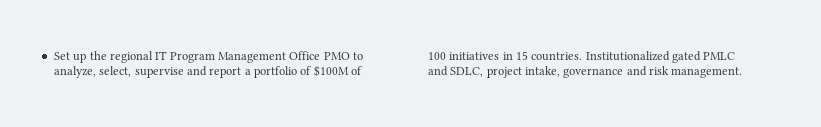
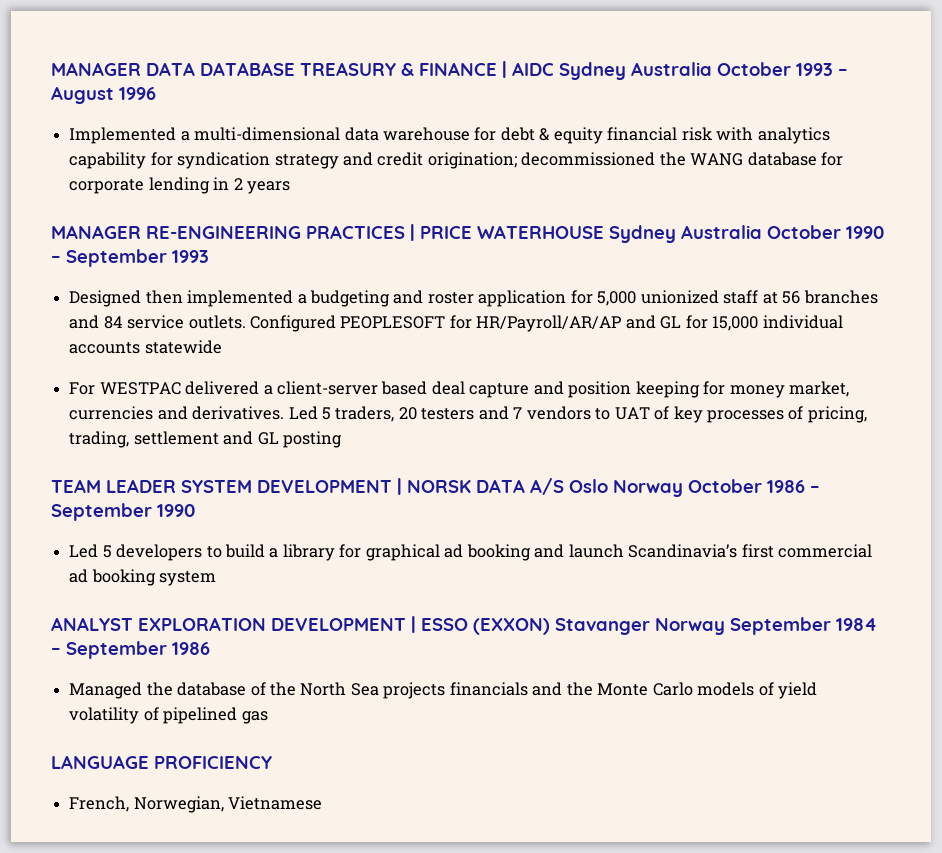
[53,51,364,63] [53,65,363,78] [427,51,736,63] [427,66,743,78] Set up the regional IT Program Management Office PMO to analyze, select, supervise and report a portfolio of $100M of 100 initiatives in 15 countries. Institutionalized gated PMLC and SDLC, project intake, governance and risk management. -> [51,61,848,80] [51,86,156,104] [69,127,830,144] [69,152,844,169] [69,177,290,194] [51,224,884,243] [51,249,209,267] [69,290,878,307] [69,315,843,332] [69,340,222,354] [69,381,850,398] [69,406,867,423] [69,431,342,448] [51,478,820,497] [51,503,195,521] [69,544,872,561] [69,569,217,586] [51,616,877,635] [51,641,210,659] [69,682,817,699] [69,707,268,724] [51,755,272,769] [69,796,323,813] MANAGER DATA DATABASE TREASURY & FINANCE | AIDC Sydney Australia October 1993 – August 1996 // Implemented a multi-dimensional data warehouse for debt & equity financial risk with analytics capability for syndication strategy and credit origination; decommissioned the WANG database for corporate lending in 2 years // MANAGER RE-ENGINEERING PRACTICES | PRICE WATERHOUSE Sydney Australia October 1990 – September 1993 // Designed then implemented a budgeting and roster application for 5,000 unionized staff at 56 branches and 84 service outlets. Configured PEOPLESOFT for HR/Payroll/AR/AP and GL for 15,000 individual accounts statewide // For WESTPAC delivered a client-server based deal capture and position keeping for money market, currencies and derivatives. Led 5 traders, 20 testers and 7 vendors to UAT of key processes of pricing, trading, settlement and GL posting // TEAM LEADER SYSTEM DEVELOPMENT | NORSK DATA A/S Oslo Norway October 1986 – September 1990 // Led 5 developers to build a library for graphical ad booking and launch Scandinavia’s first commercial ad booking system // ANALYST EXPLORATION DEVELOPMENT | ESSO (EXXON) Stavanger Norway September 1984 – September 1986 // Managed the database of the North Sea projects financials and the Monte Carlo models of yield volatility of pipelined gas // LANGUAGE PROFICIENCY // French, Norwegian, Vietnamese

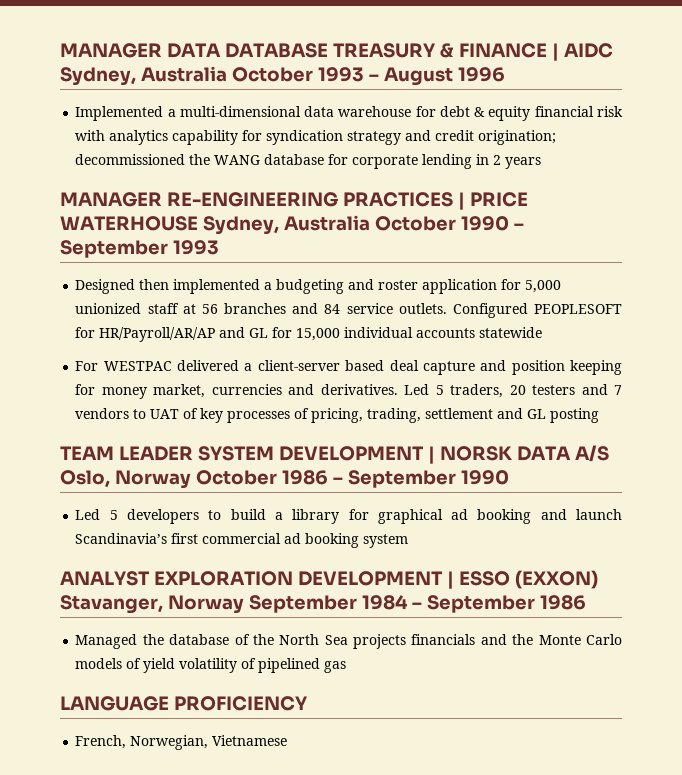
[559,62,626,80] Sydney -> [60,67,136,86] Sydney,
[609,225,676,243] Sydney -> [202,216,279,235] Sydney,
[569,479,608,493] Oslo -> [60,470,110,488] Oslo,
[555,618,650,635] Stavanger -> [60,595,163,614] Stavanger,

